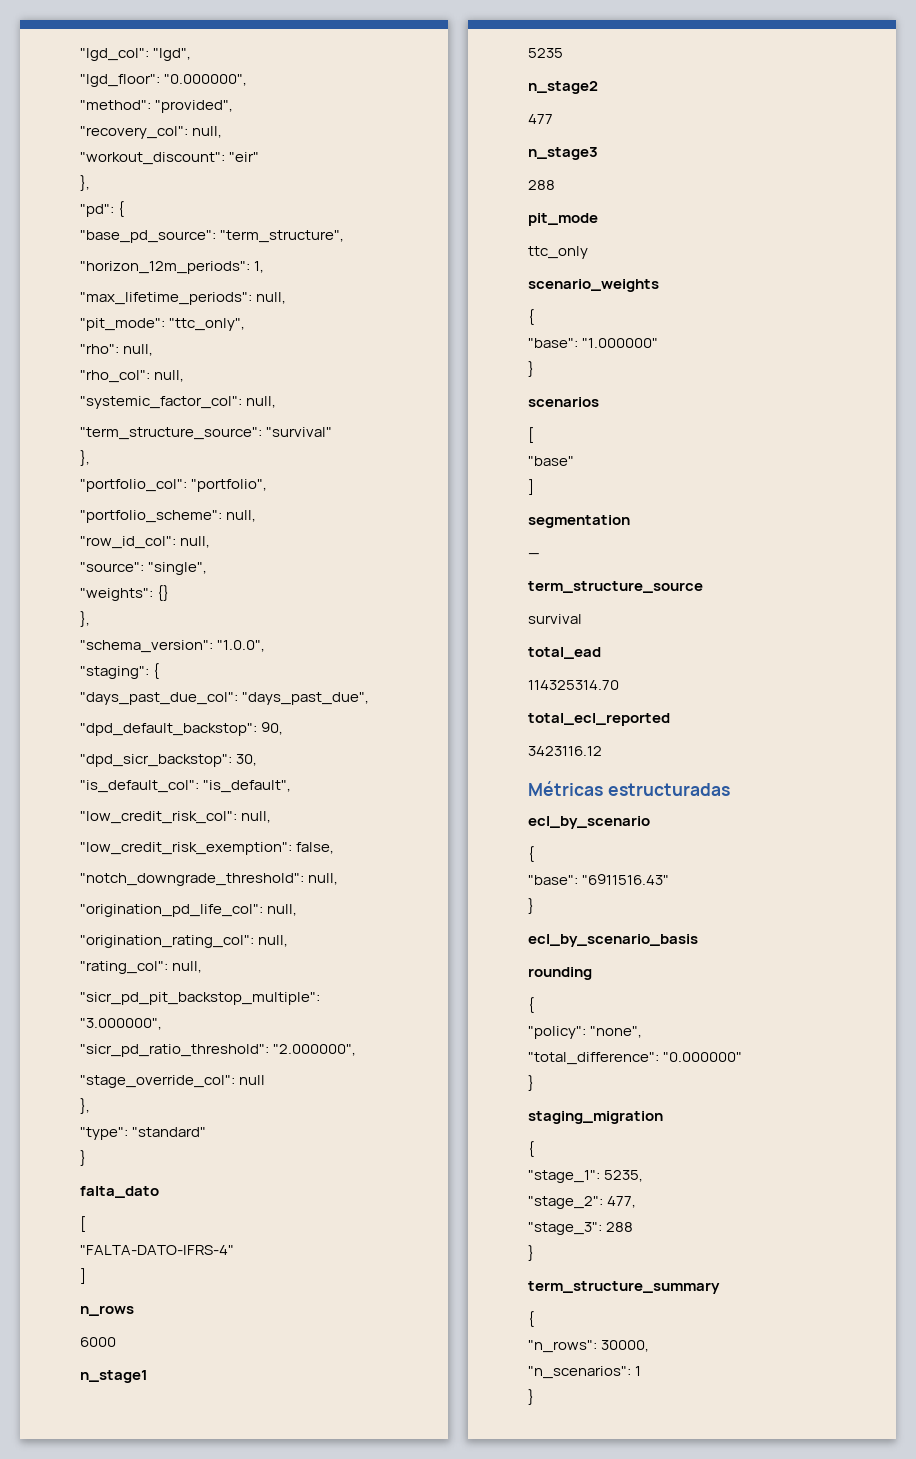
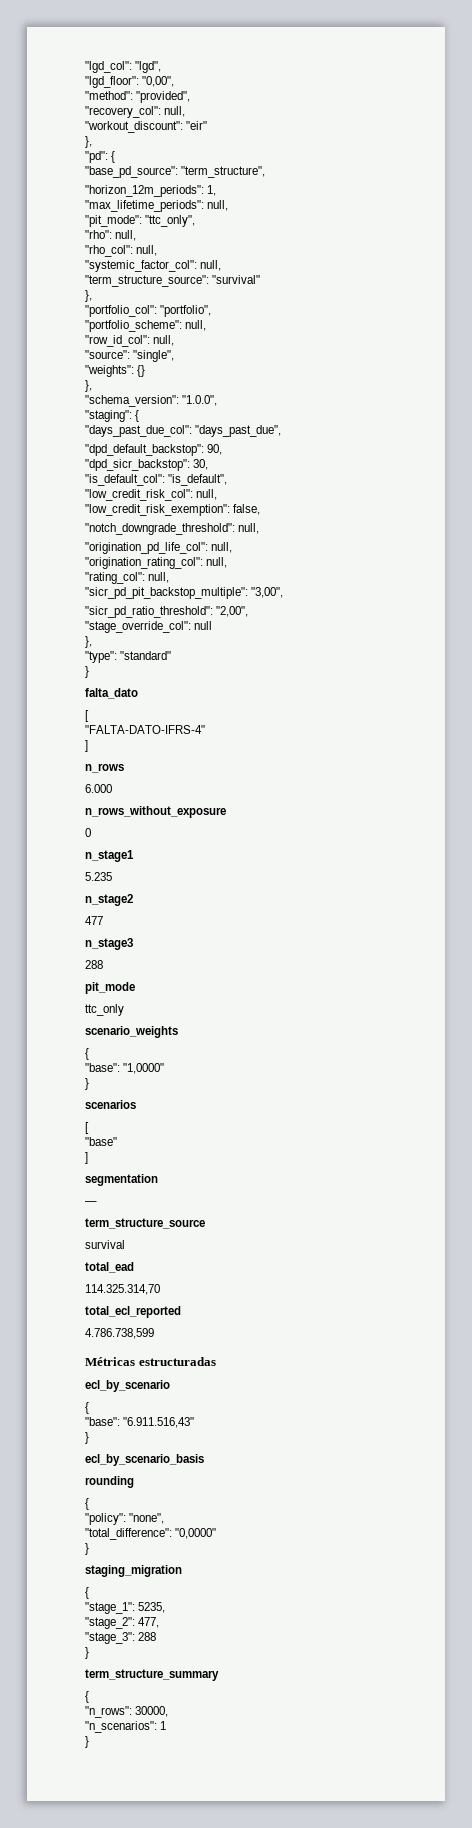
[164,74,248,86] "0.000000", -> [142,76,175,87] "0,00",
[80,1018,162,1030] "3.000000", -> [251,587,284,598] "3,00",
[273,1044,357,1056] "2.000000", -> [216,606,249,617] "2,00",
[80,1337,116,1347] 6000 -> [85,784,112,793] [85,806,226,818] [85,828,91,837] 6.000 // n_rows_without_exposure // 0
[528,48,563,58] 5235 -> [85,872,112,881] 5.235
[582,338,659,348] "1.000000" -> [123,1063,165,1074] "1,0000"
[528,680,619,690] 114325314.70 -> [85,1284,160,1295] 114.325.314,70
[528,746,602,756] 3423116.12 -> [85,1328,154,1339] 4.786.738,599
[582,874,670,885] "6911516.43" -> [123,1417,195,1428] "6.911.516,43"
[663,1052,743,1062] "0.000000" -> [175,1528,217,1539] "0,0000"

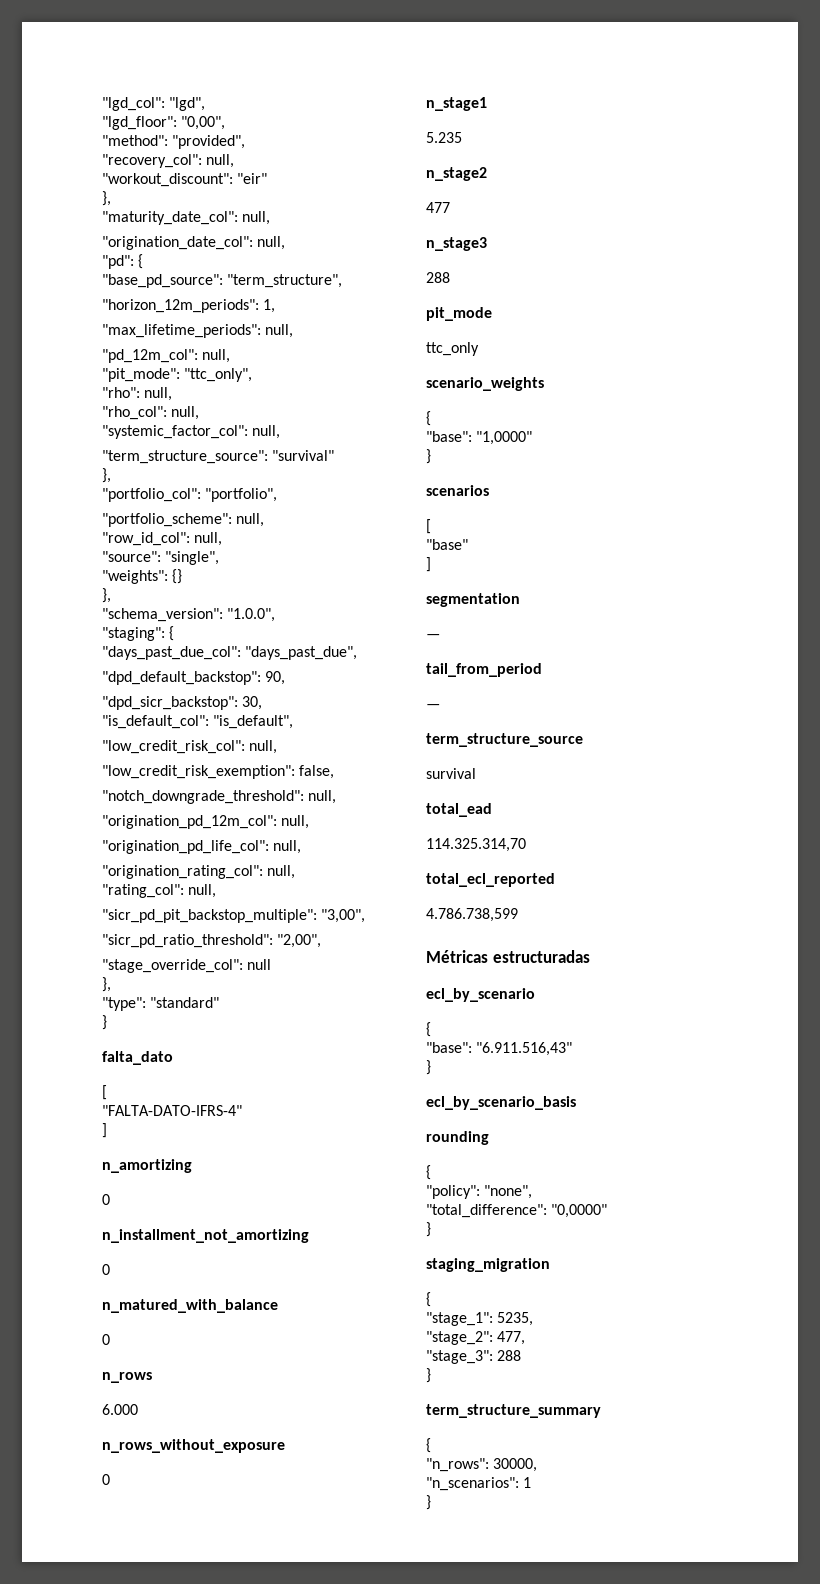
(92, 142) none -> [102,211,271,225] [102,236,286,250] // "maturity_date_col": null, // "origination_date_col": null,
(229, 205) none -> [102,349,231,363] // "pd_12m_col": null,
(260, 528) none -> [102,815,310,829] // "origination_pd_12m_col": null,
(88, 746) none -> [102,1159,192,1173] [102,1194,110,1205] [102,1229,309,1243] [102,1264,110,1275] [102,1299,278,1313] [102,1334,110,1345] // n_amortizing // 0 // n_installment_not_amortizing // 0 // n_matured_with_balance // 0
(97, 1203) none -> [426,663,542,677] [426,704,440,709] // tail_from_period // —

